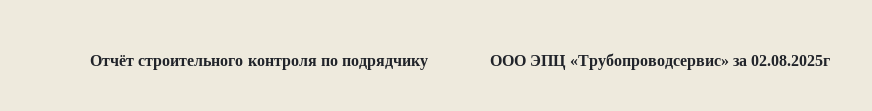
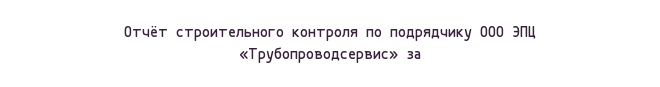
[751,55,831,66] 02.08.2025г -> (421, 55) none

